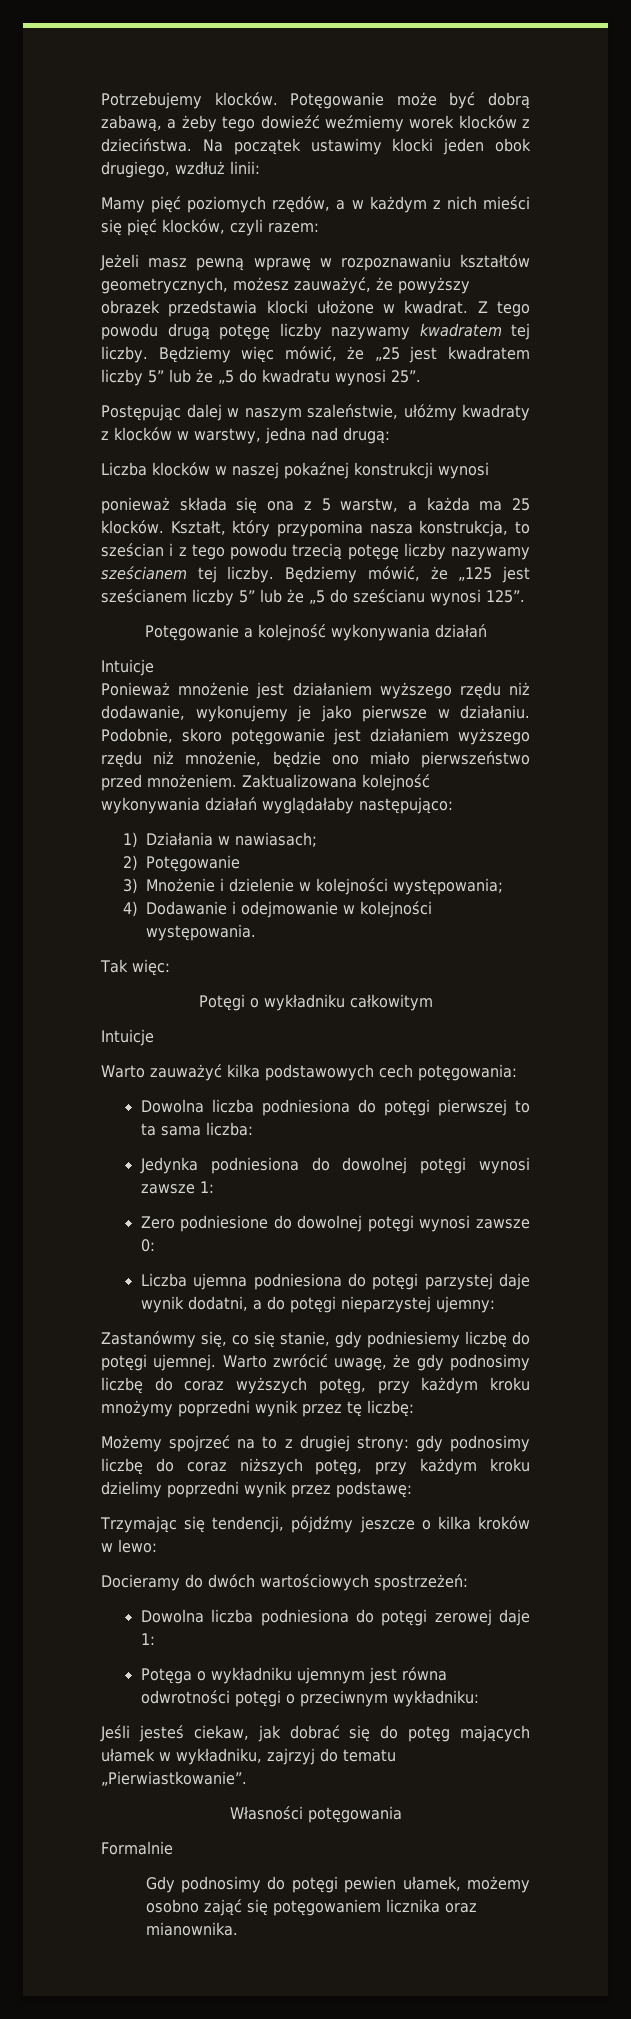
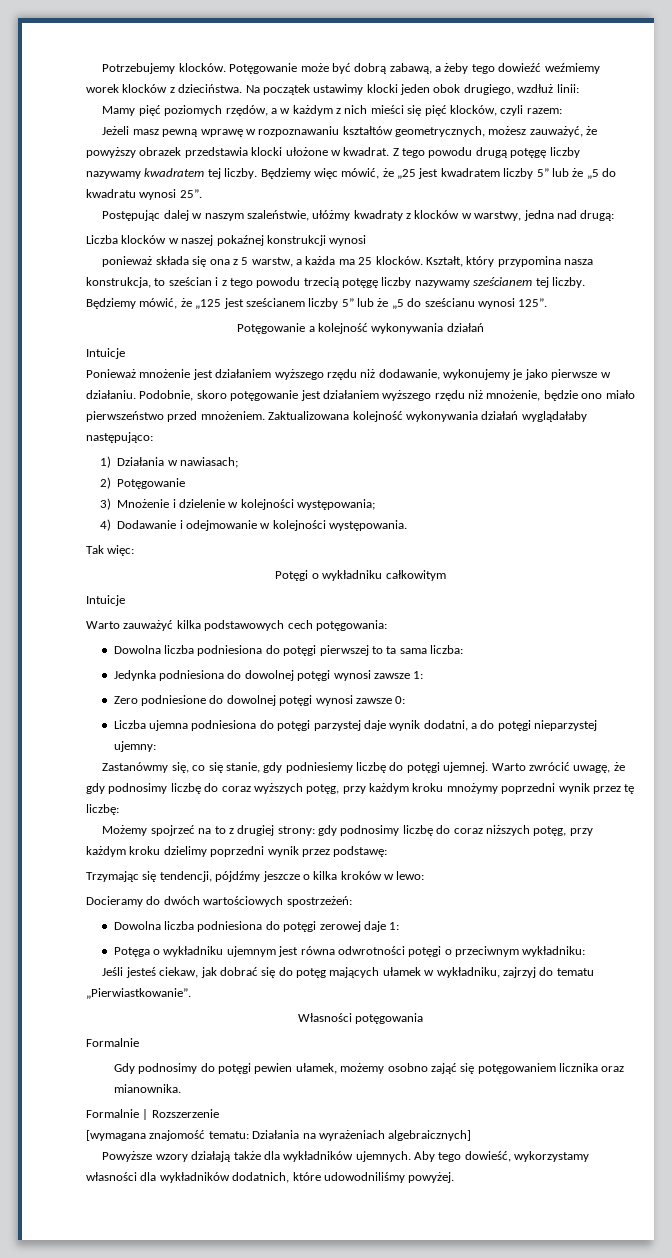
(238, 1929) none -> [86,1109,219,1120] [86,1130,472,1141] [102,1151,590,1162] [86,1172,455,1183] // Formalnie | Rozszerzenie // [wymagana znajomość tematu: Działania na wyrażeniach algebraicznych] // Powyższe wzory działają także dla wykładników ujemnych. Aby tego dowieść, wykorzystamy własności dla wykładników dodatnich, które udowodniliśmy powyżej.

